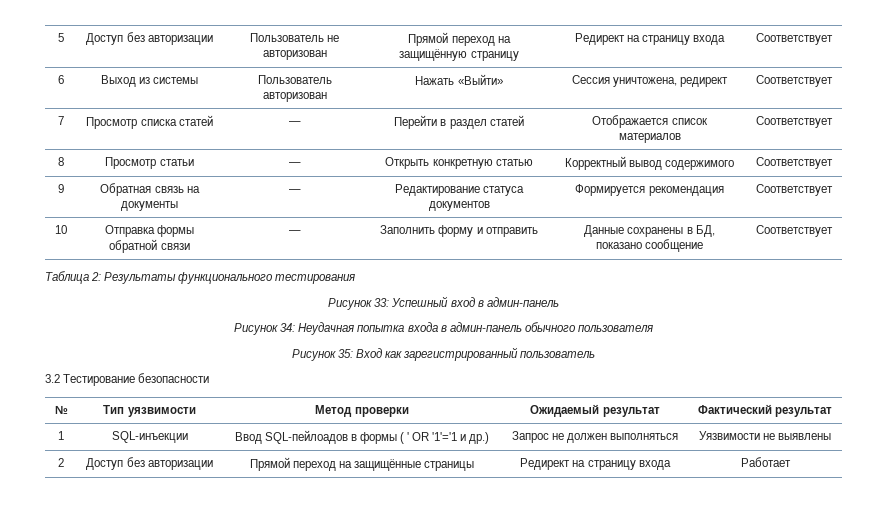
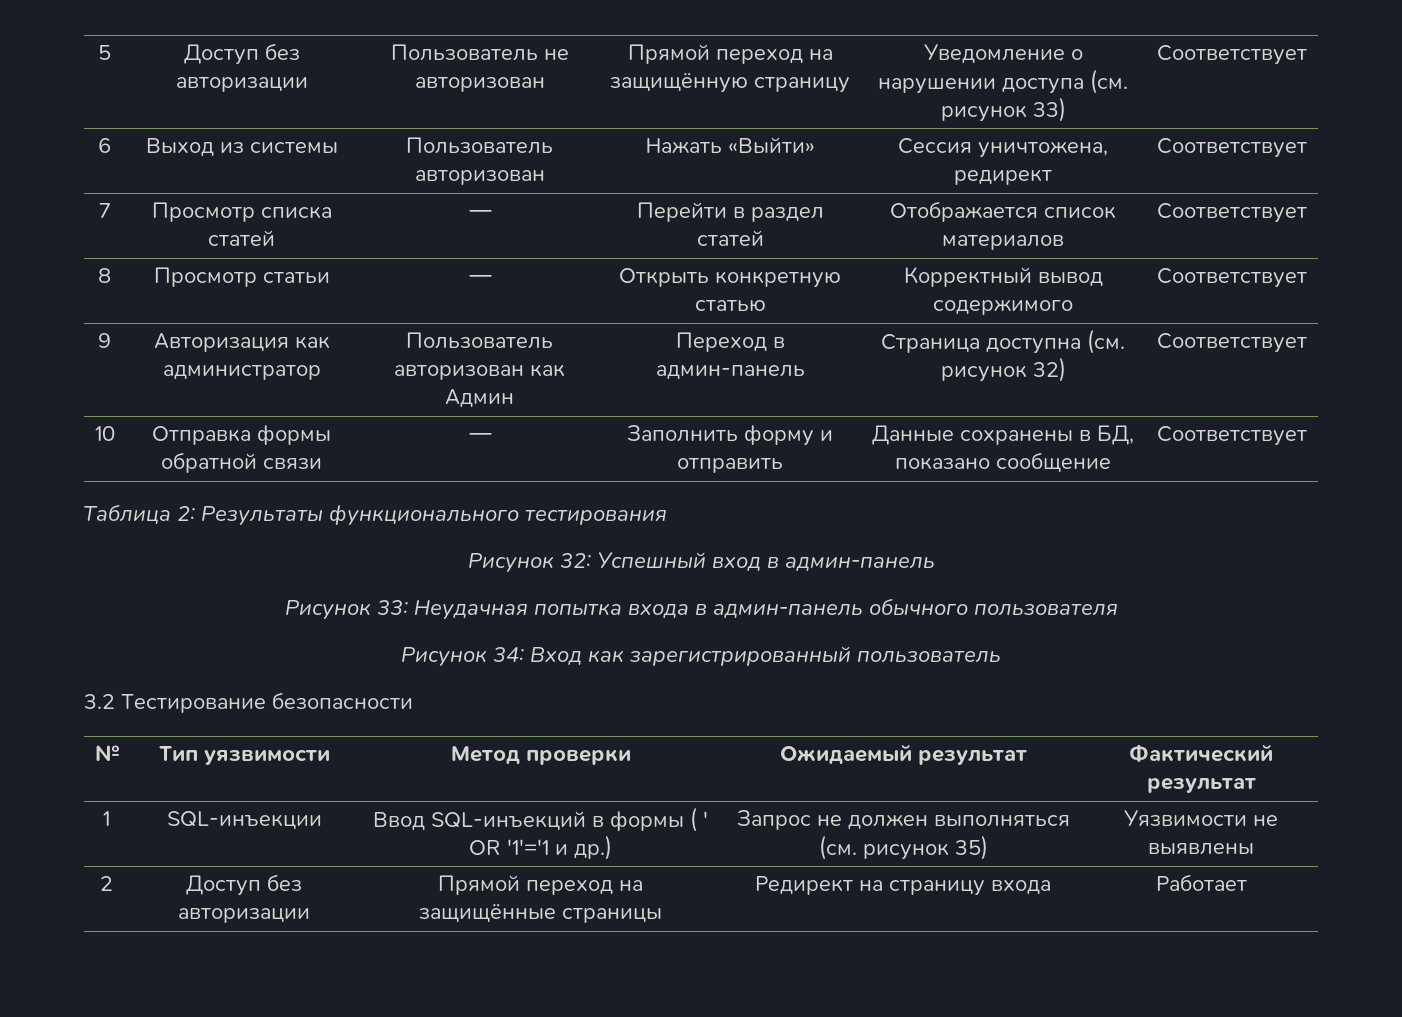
[574,33,726,45] Редирект на страницу входа -> [923,44,1083,64] [878,69,1128,94] [940,97,1066,122] Уведомление о нарушении доступа (см. рисунок 33)
[100,183,200,196] [121,201,178,211] [288,189,301,193] [394,184,525,196] [428,201,490,211] [575,184,724,196] Обратная связь на документы | — | Редактирование статуса документов | Формируется рекомендация -> [153,333,330,352] [162,365,321,380] [406,332,553,349] [394,364,565,380] [445,389,514,408] [675,332,785,352] [655,365,805,380] [881,329,1125,354] [940,357,1066,382] Авторизация как администратор | Пользователь авторизован как Админ | Переход в админ-панель | Страница доступна (см. рисунок 32)
[374,298,390,307] 33: -> [559,553,591,568] 32:
[280,323,296,332] 34: -> [376,600,408,615] 33:
[337,349,353,358] 35: -> [493,647,524,662] 34:
[264,430,348,444] SQL-пейлоадов -> [431,811,586,831] SQL-инъекций
(679, 436) none -> [818,835,988,860] (см. рисунок 35)

